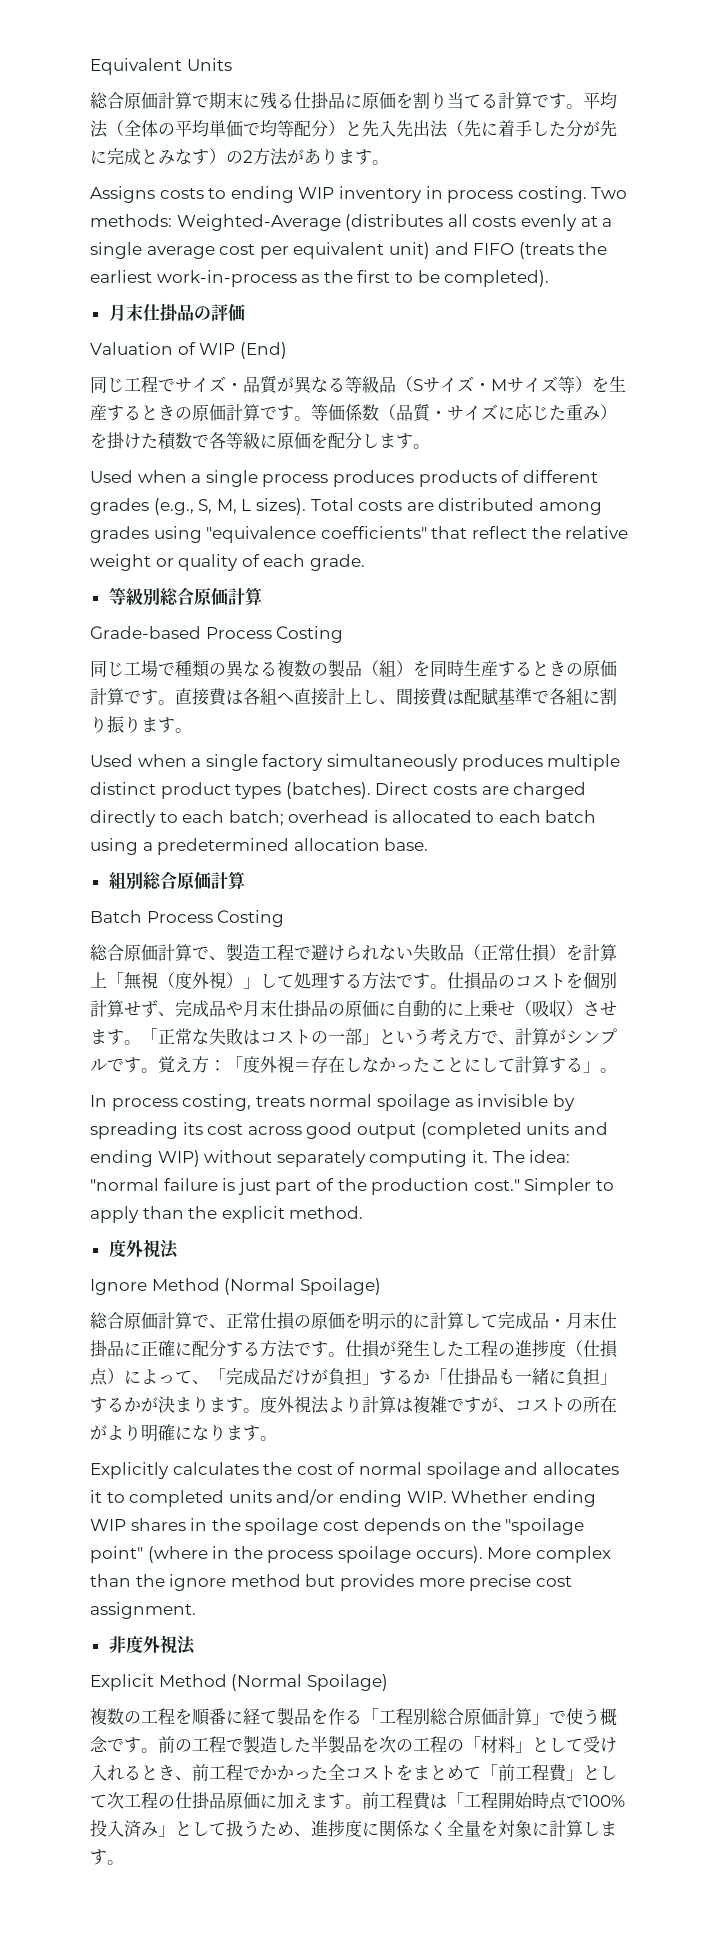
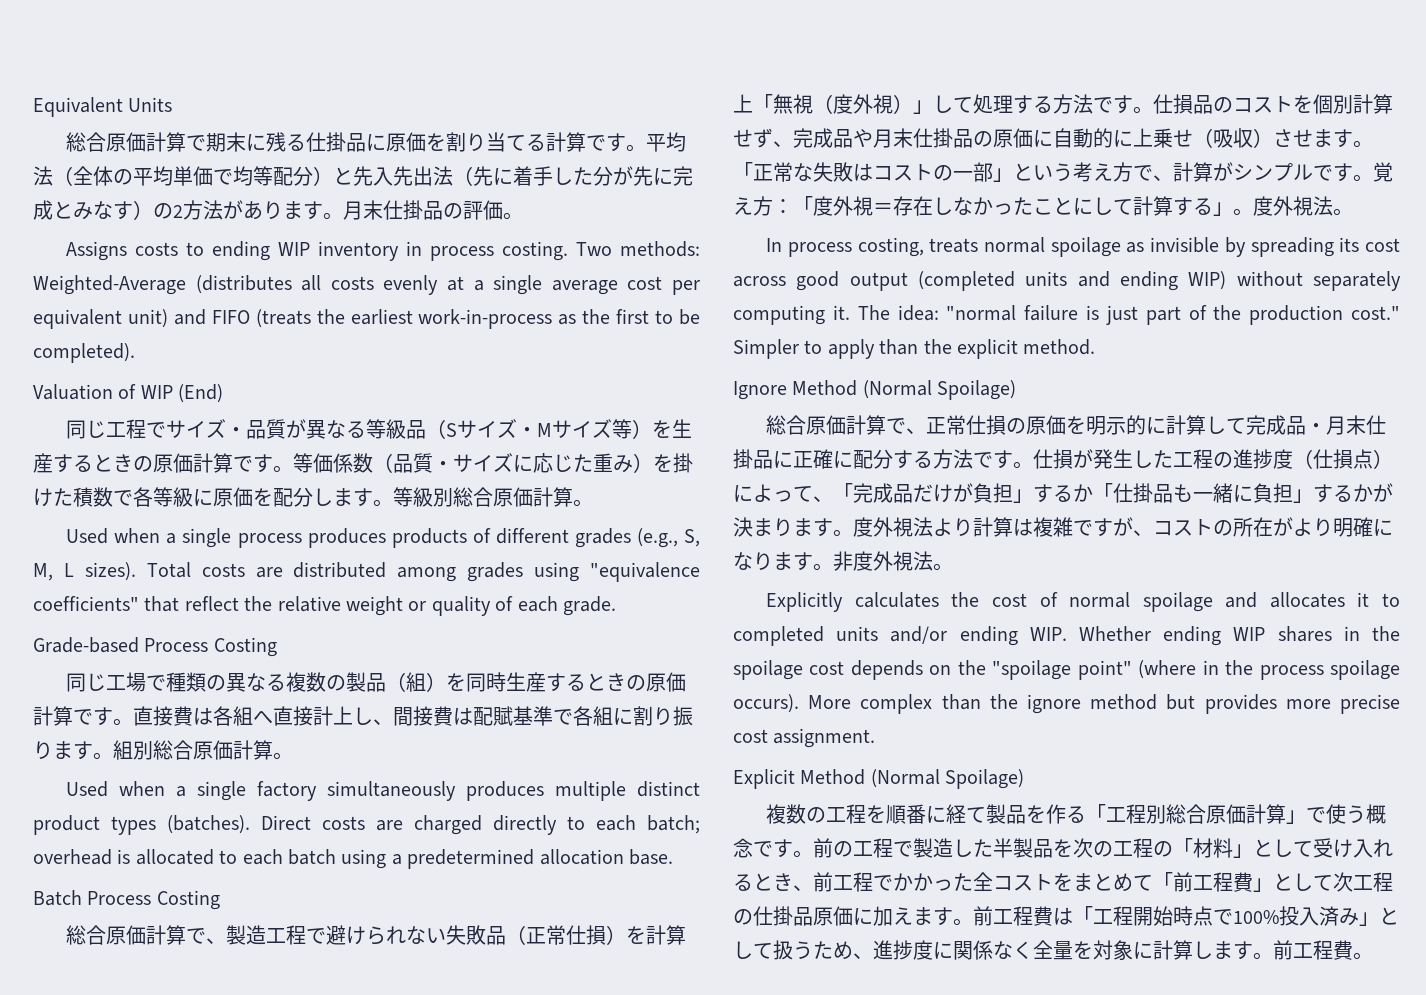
(389, 162) none -> [343,200,523,220] 月末仕掛品の評価。
[108,303,245,322] // 月末仕掛品の評価 -> (135, 353) none
(430, 446) none -> [393,487,593,507] 等級別総合原価計算。
[108,587,262,606] // 等級別総合原価計算 -> (616, 606) none
(192, 730) none -> [113,740,293,760] 組別総合原価計算。
[108,871,245,890] // 組別総合原価計算 -> (673, 857) none
(617, 1070) none -> [1253,196,1353,216] 度外視法。
[108,1239,179,1259] // 度外視法 -> (1096, 347) none
(277, 1438) none -> [833,551,953,571] 非度外視法。
[108,1635,196,1655] // 非度外視法 -> (876, 738) none
(124, 1862) none -> [1273,940,1373,960] 前工程費。

